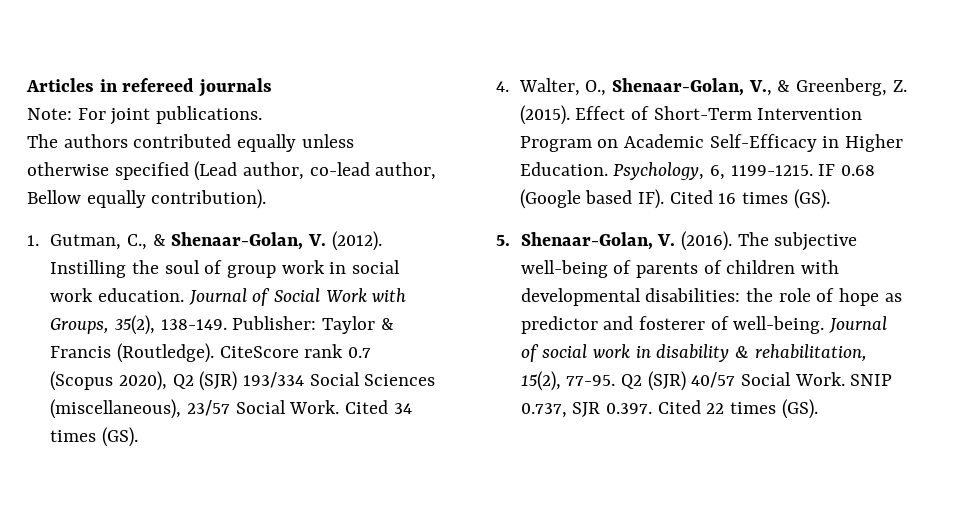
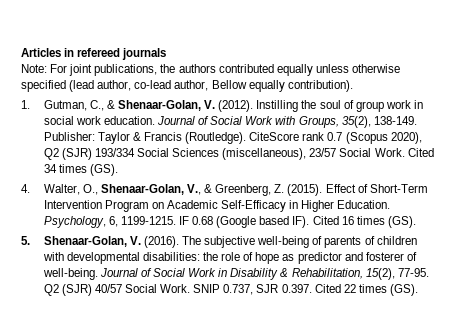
[156,106,263,124] [27,134,58,148] publications. // The -> [94,64,176,76] publications, the
[194,161,238,181] (Lead -> [69,80,95,92] (lead
[542,344,867,362] social work in disability & rehabilitation, -> [153,268,363,280] Social Work in Disability & Rehabilitation,

